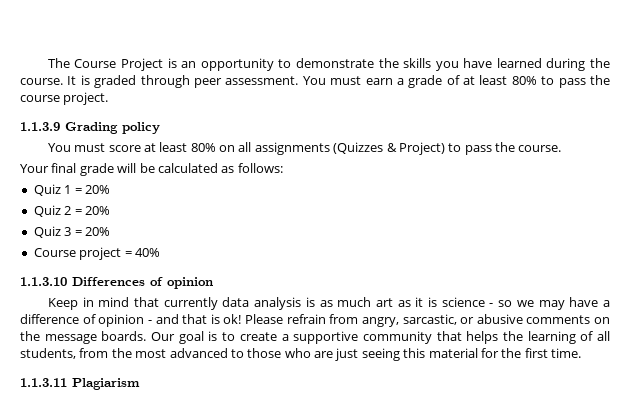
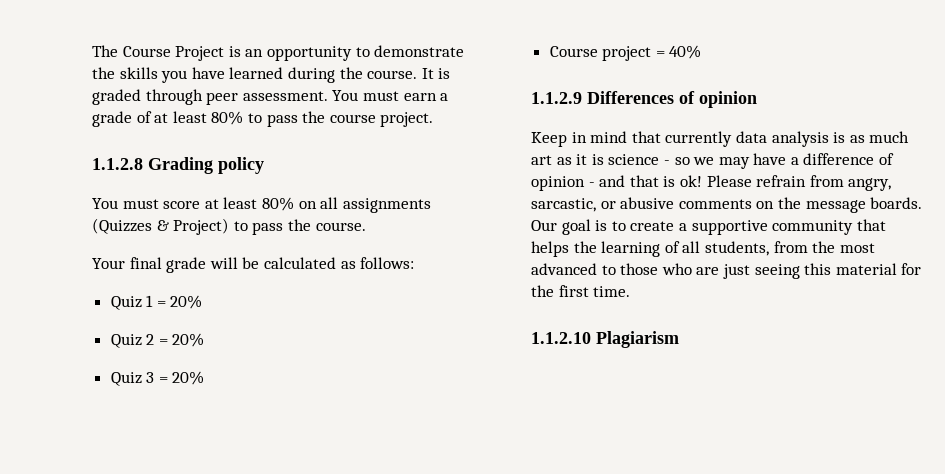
[20,122,60,131] 1.1.3.9 -> [92,158,143,170] 1.1.2.8
[20,277,67,286] 1.1.3.10 -> [531,92,582,104] 1.1.2.9
[20,378,67,387] 1.1.3.11 -> [531,332,591,344] 1.1.2.10

